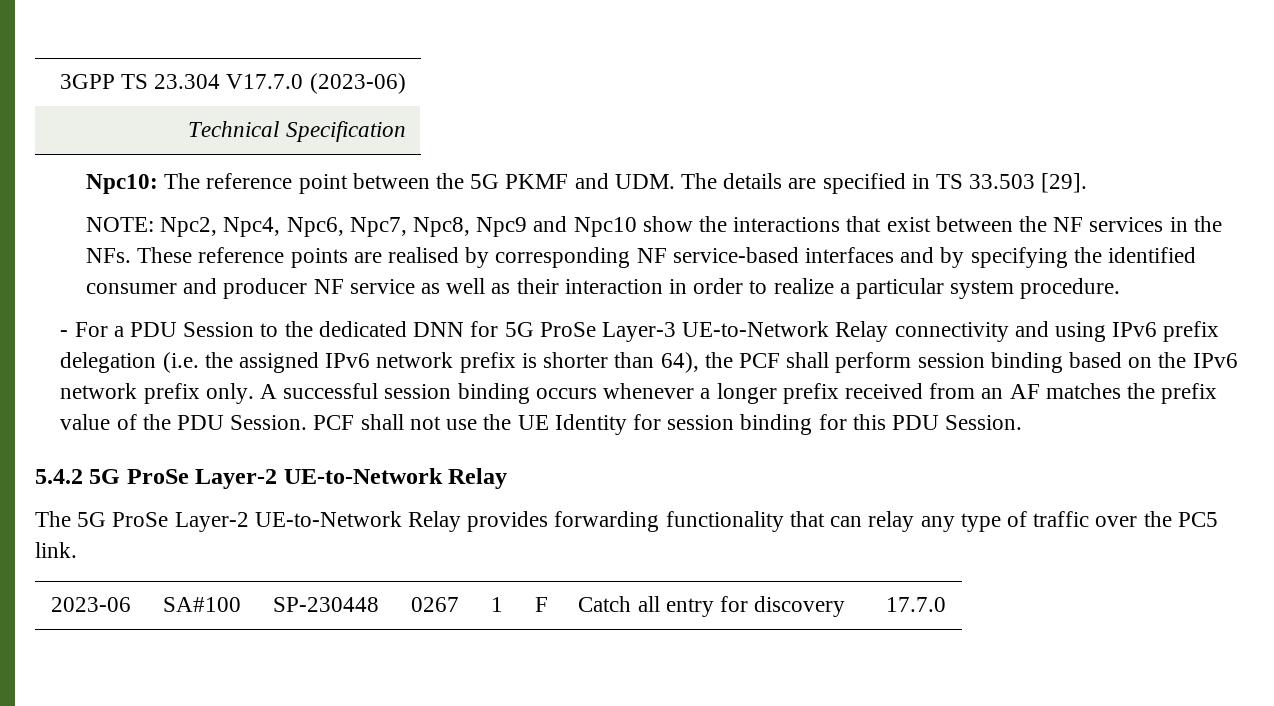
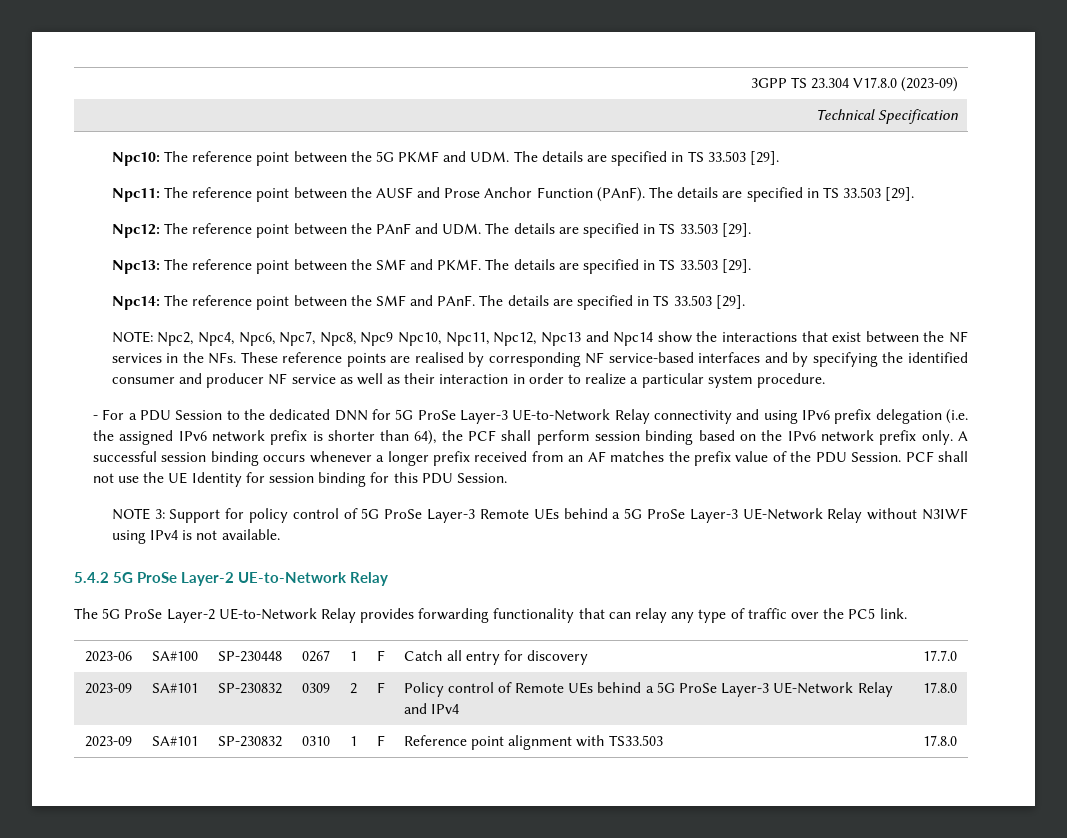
[226,73,406,94] V17.7.0 (2023-06) -> [853,77,959,92] V17.8.0 (2023-09)
(1088, 183) none -> [111,187,915,202] [111,223,751,238] [111,259,751,274] [111,295,745,310] // Npc11: The reference point between the AUSF and Prose Anchor Function (PAnF). The details are specified in TS 33.503 [29]. // Npc12: The reference point between the PAnF and UDM. The details are specified in TS 33.503 [29]. // Npc13: The reference point between the SMF and PKMF. The details are specified in TS 33.503 [29]. // Npc14: The reference point between the SMF and PAnF. The details are specified in TS 33.503 [29].
[533,216,637,237] and Npc10 -> [398,331,654,346] Npc10, Npc11, Npc12, Npc13 and Npc14
(1023, 422) none -> [111,508,969,523] [111,529,280,544] // NOTE 3: Support for policy control of 5G ProSe Layer-3 Remote UEs behind a 5G ProSe Layer-3 UE-Network Relay without N3IWF using IPv4 is not available.
(946, 604) none -> [84,683,132,694] [151,683,198,693] [217,683,282,694] [301,683,330,693] [349,683,357,694] [376,682,385,693] [403,682,893,697] [403,703,459,714] [923,682,957,693] [84,736,132,747] [151,736,198,746] [217,736,282,747] [301,736,330,746] [349,736,357,746] [376,735,385,746] [403,735,664,750] [923,735,957,746] // 2023-09 | SA#101 | SP-230832 | 0309 | 2 | F | Policy control of Remote UEs behind a 5G ProSe Layer-3 UE-Network Relay and IPv4 | 17.8.0 // 2023-09 | SA#101 | SP-230832 | 0310 | 1 | F | Reference point alignment with TS33.503 | 17.8.0

